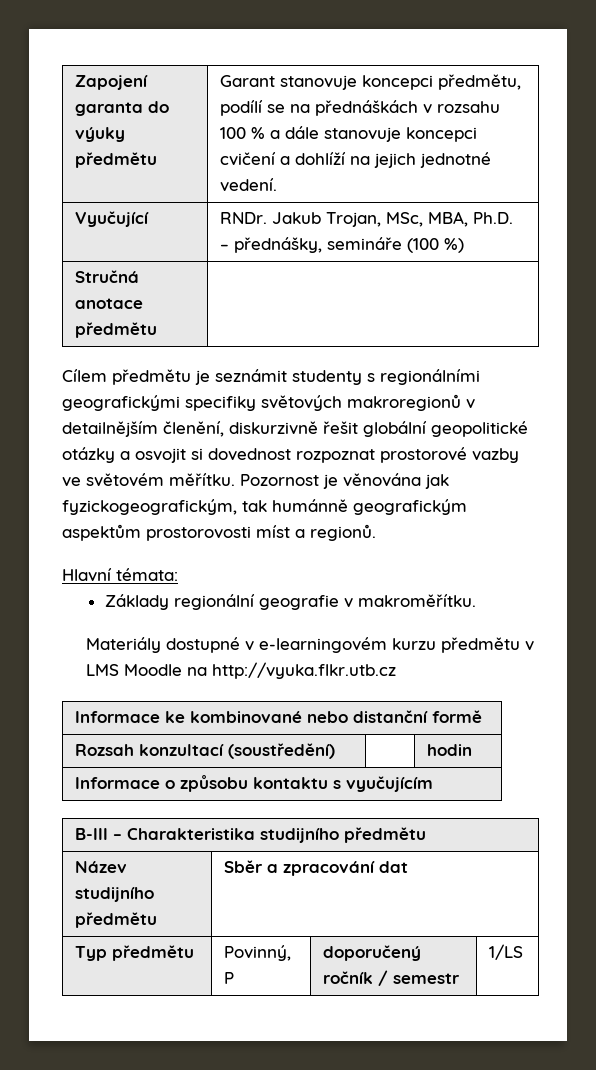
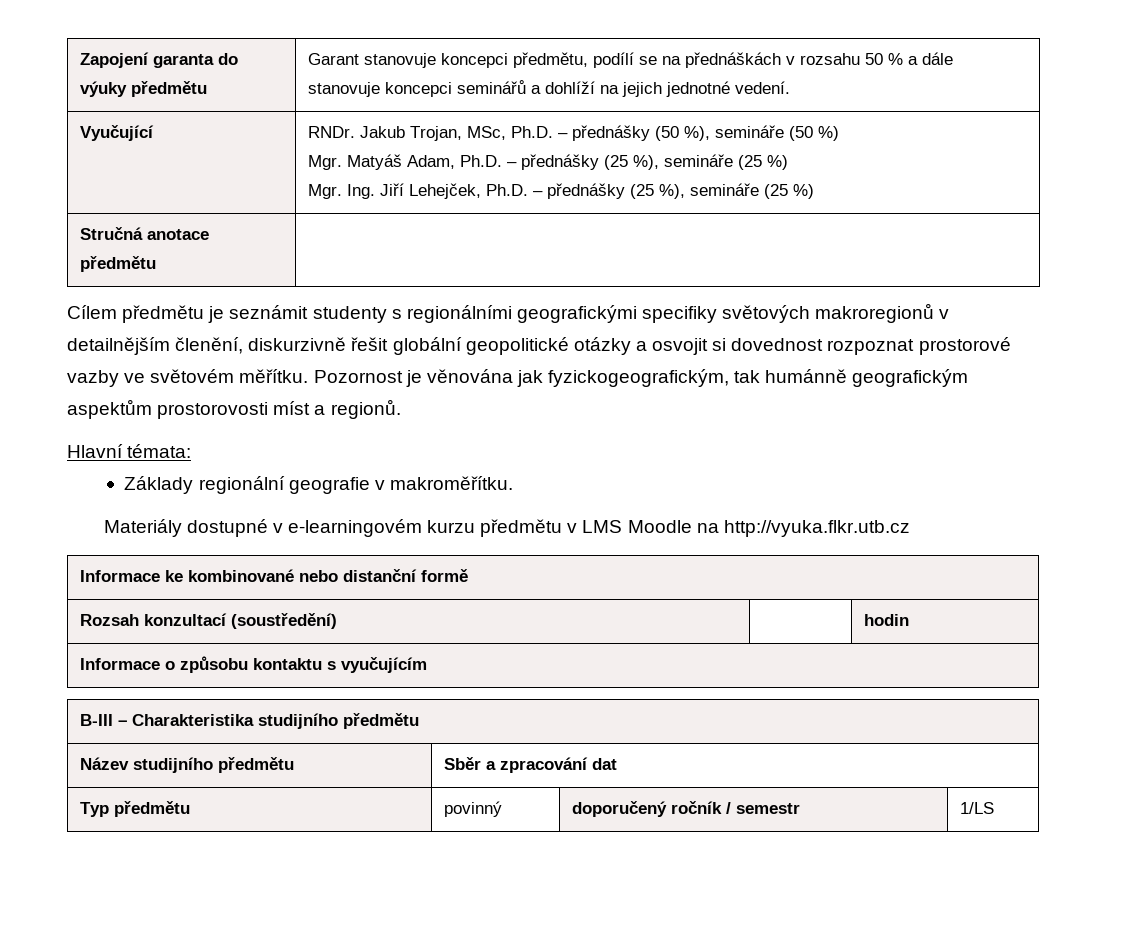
[220,127,247,139] 100 -> [865,53,884,65] 50
[220,152,277,166] cvičení -> [457,80,527,94] seminářů
[428,211,514,227] [220,237,440,253] MBA, Ph.D. – přednášky, semináře (100 -> [511,125,840,141] [308,154,789,170] [308,183,789,199] Ph.D. – přednášky (50 %), semináře (50 %) // Mgr. Matyáš Adam, Ph.D. – přednášky (25 %), semináře (25 %) // Mgr. Ing. Jiří Lehejček, Ph.D. – přednášky (25 %), semináře (25
[224,945,292,961] [224,972,235,984] Povinný, P -> [444,801,503,817] povinný

